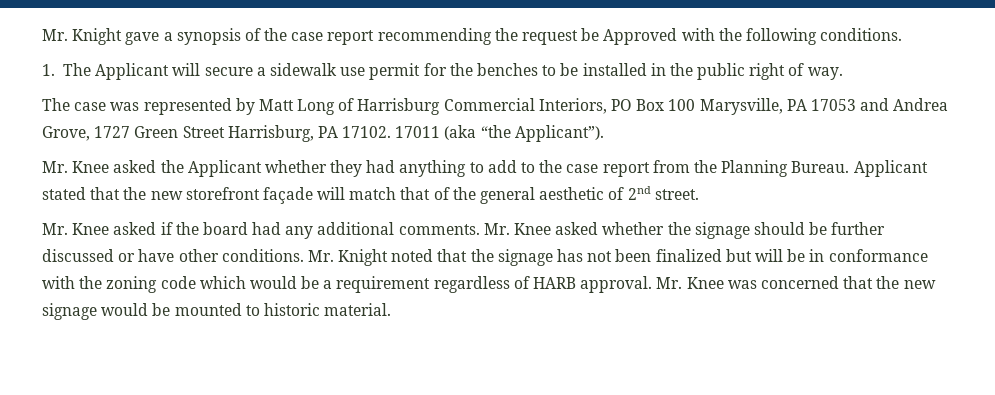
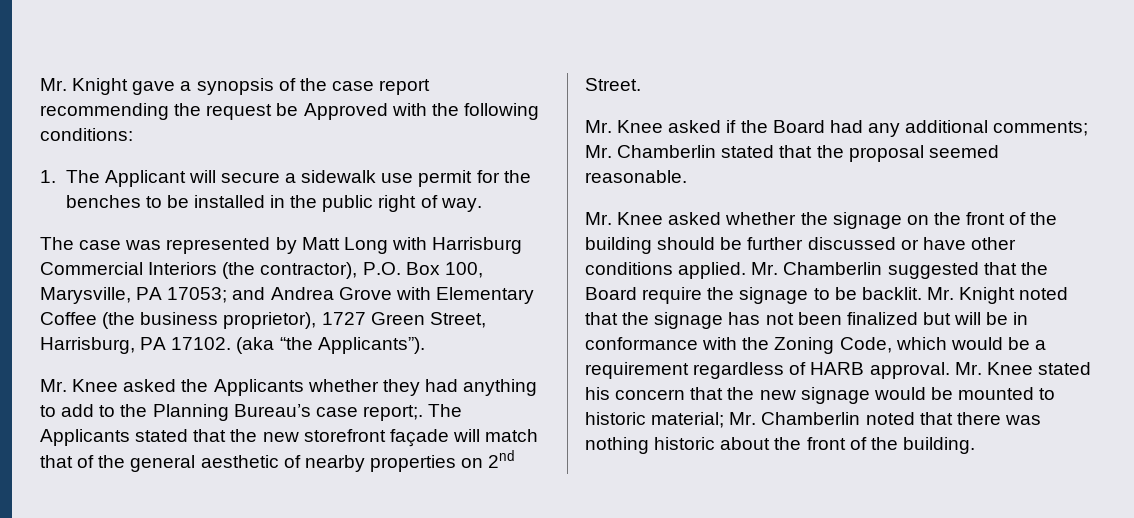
[820,28,903,41] conditions. -> [40,128,133,141] conditions:
[338,98,355,111] of -> [391,237,427,250] with
[538,98,696,114] Interiors, PO Box 100 -> [148,262,483,279] Interiors (the contractor), P.O. Box 100,
[810,99,856,111] 17053 -> [167,287,228,303] 17053;
[42,126,90,141] Grove, -> [338,287,534,304] [40,312,317,329] Grove with Elementary Coffee (the business proprietor),
[182,126,225,138] Street -> [429,312,486,328] Street,
[395,126,441,138] 17011 -> (232, 343) none
[514,125,604,142] Applicant”). -> [317,337,425,354] Applicants”).
[187,160,262,177] Applicant -> [213,379,304,396] Applicants
[566,160,928,177] case report from the Planning Bureau. Applicant -> [152,404,463,421] [40,429,130,446] Planning Bureau’s case report;. The Applicants
[627,186,699,200] 2nd street. -> [304,450,516,472] [585,78,641,91] nearby properties on 2nd Street.
[202,222,248,235] board -> [772,120,825,133] Board
[398,224,480,235] comments. -> [993,121,1089,136] [585,145,999,162] [585,170,687,183] comments; Mr. Chamberlin stated that the proposal seemed reasonable. //
(750, 230) none -> [906,212,1058,225] [585,237,652,254] on the front of the building
[221,249,304,262] conditions. -> [585,262,1048,279] [585,287,922,304] conditions applied. Mr. Chamberlin suggested that the Board require the signage to be backlit.
[106,276,196,293] zoning code -> [774,337,892,354] Zoning Code,
[727,276,839,289] was concerned -> [1037,362,1091,375] [585,387,686,400] stated his concern
[324,303,392,316] material. -> [651,412,1041,428] [585,437,975,454] material; Mr. Chamberlin noted that there was nothing historic about the front of the building.

